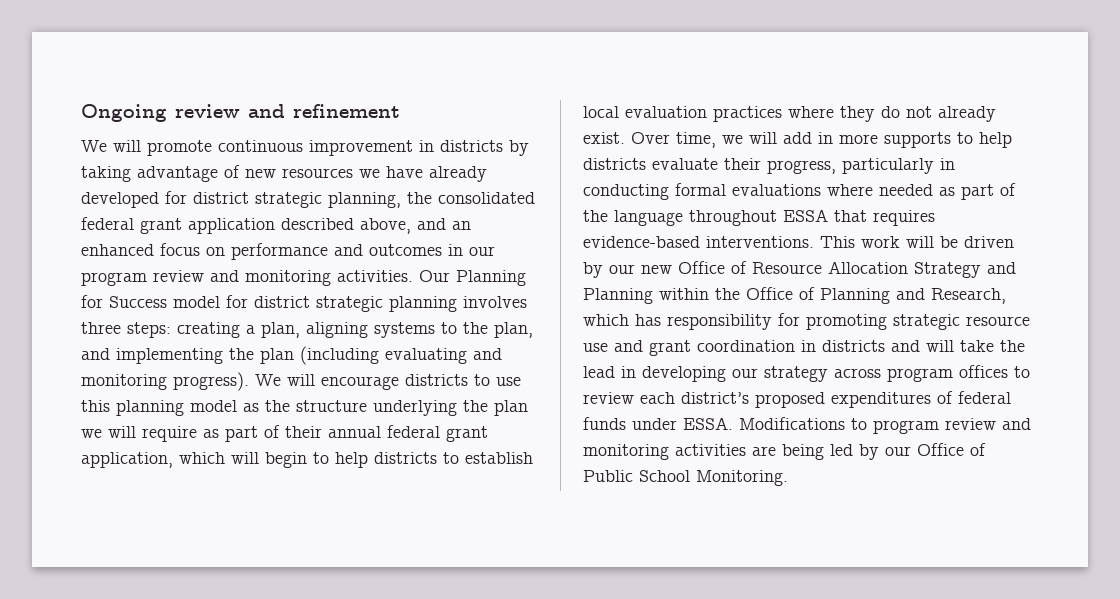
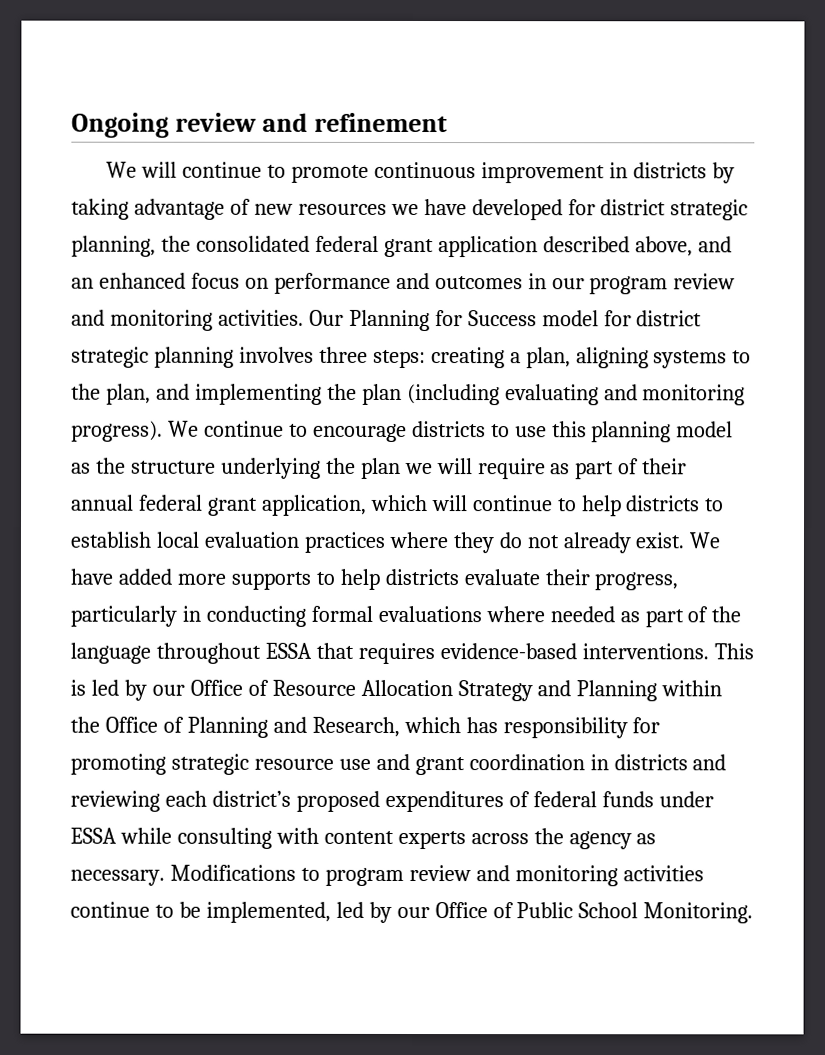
(141, 146) none -> [182,161,287,178] continue to
[429,166,487,182] already -> (467, 207) none
[287,374,315,386] will -> [203,420,308,437] continue to
[265,452,307,468] begin -> [472,495,553,512] continue
[631,132,833,148] Over time, we will add in -> [689,532,721,549] [70,568,172,585] We have added
[861,236,1014,248] [583,262,672,278] work will be driven by our new -> [70,679,185,701] is led by our
[926,340,1025,352] [583,365,1030,382] [583,392,634,404] will take the lead in developing our strategy across program offices to review -> [70,790,160,812] reviewing
[683,417,733,430] ESSA. -> [70,827,657,850] [70,869,165,886] ESSA while consulting with content experts across the agency as necessary.
[752,444,824,460] are being -> [70,901,331,923] continue to be implemented,

